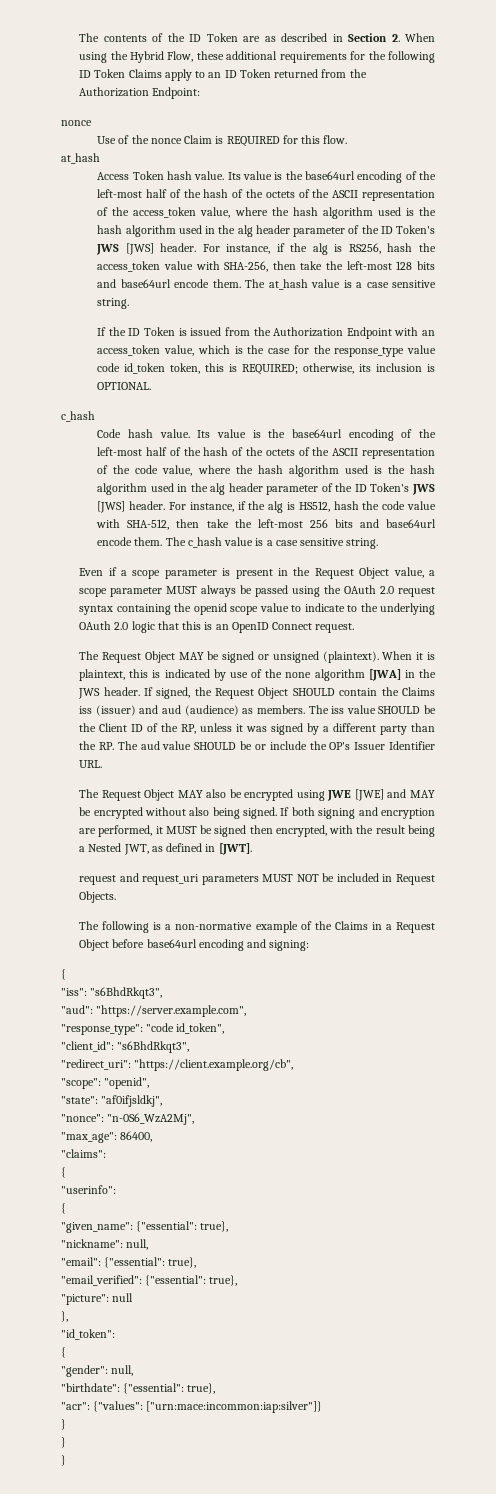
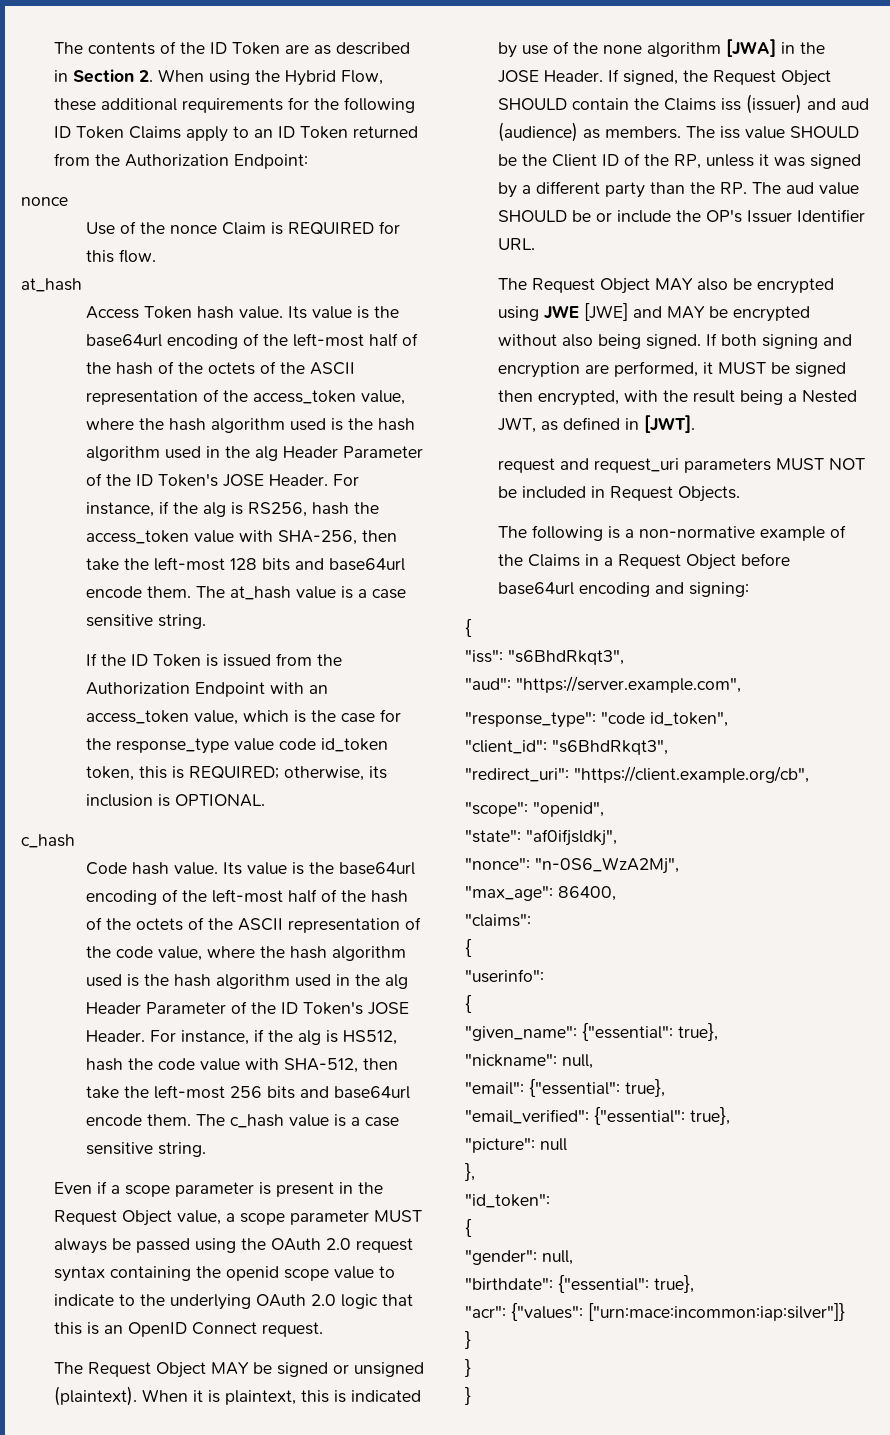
[255,225,435,237] [96,243,197,255] header parameter of the ID Token's JWS [JWS] header. -> [283,446,424,458] [86,473,329,487] Header Parameter of the ID Token's JOSE Header.
[228,483,435,495] [97,501,166,513] header parameter of the ID Token's JWS [JWS] header. -> [86,1001,410,1015] [86,1030,146,1042] Header Parameter of the ID Token's JOSE Header.
[78,687,140,699] JWS header. -> [497,70,603,83] JOSE Header.

